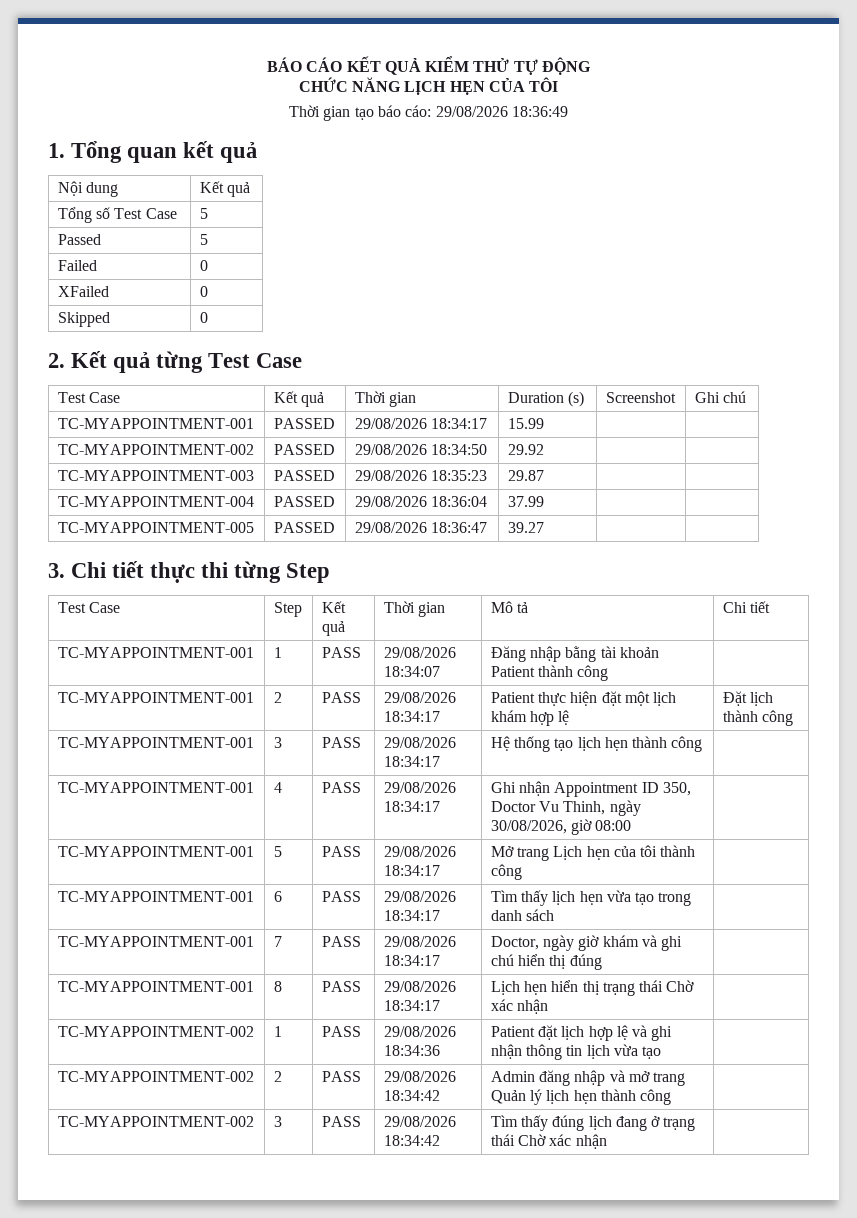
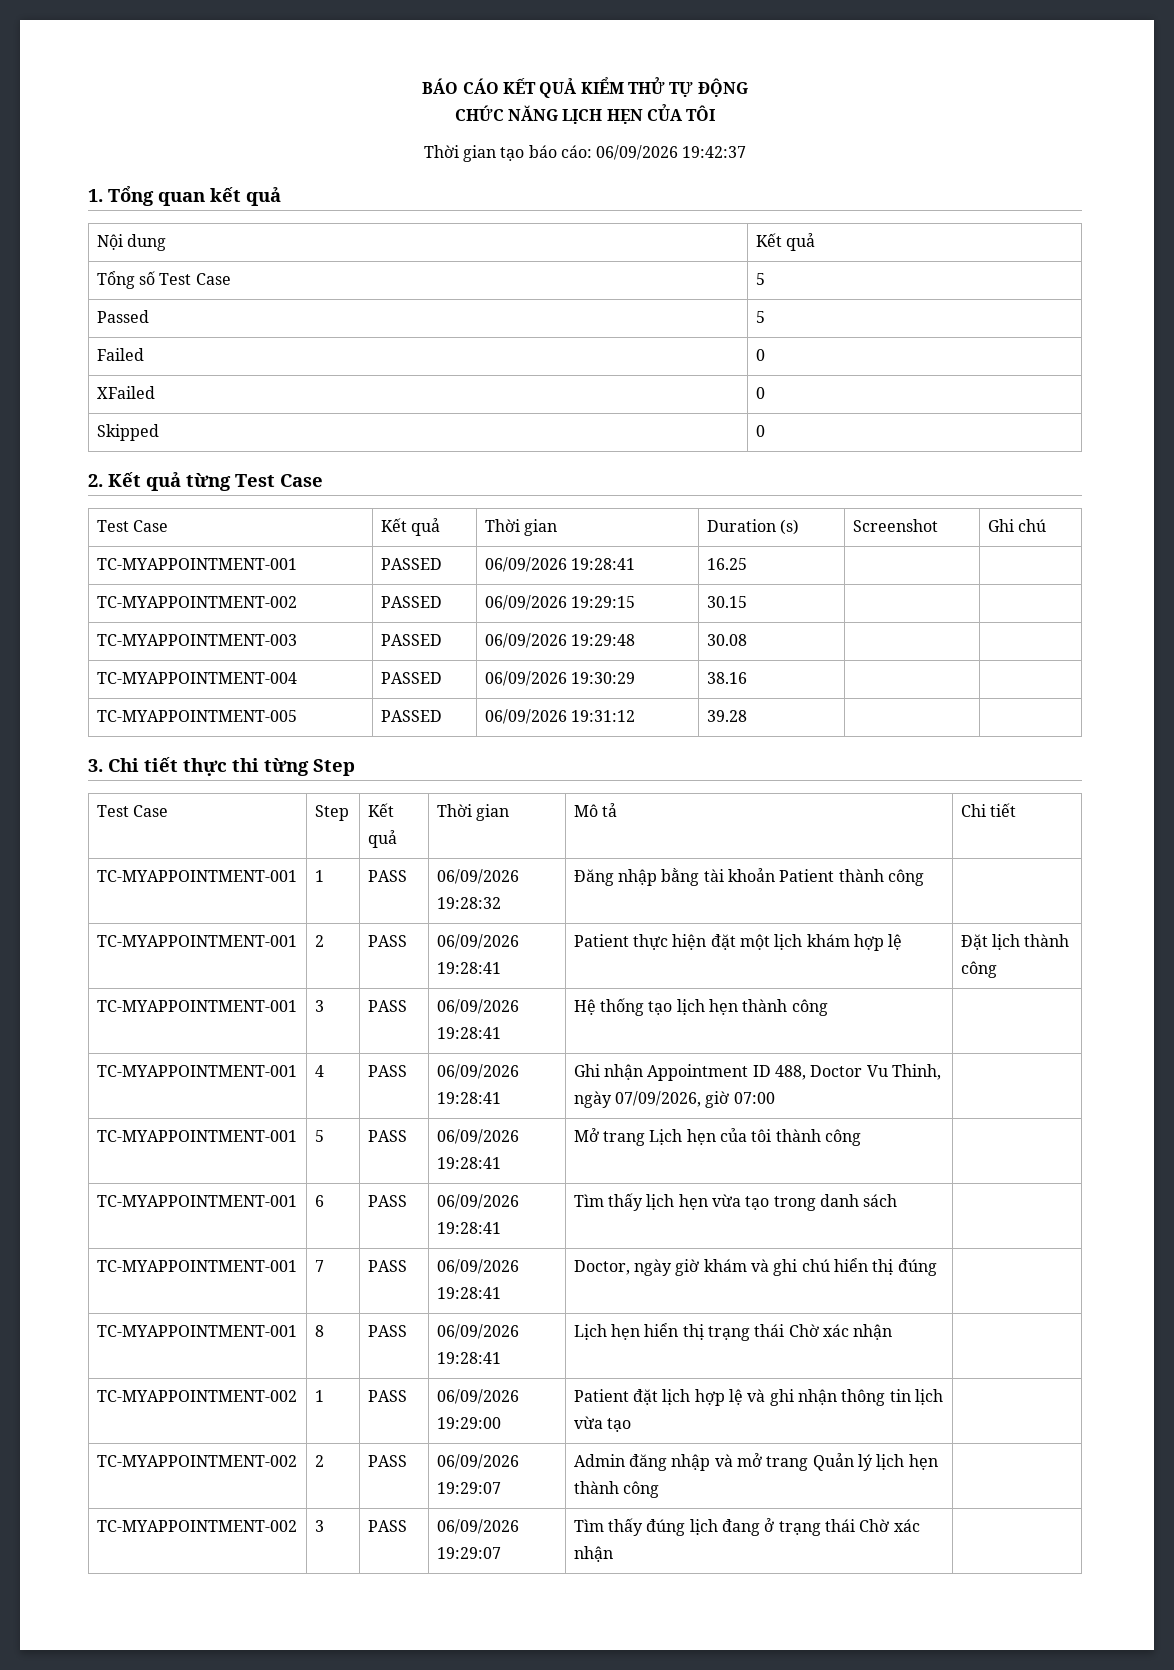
[435,106,568,117] 29/08/2026 18:36:49 -> [596,145,747,160] 06/09/2026 19:42:37
[354,418,487,429] [507,418,544,429] 29/08/2026 18:34:17 | 15.99 -> [484,557,636,572] [706,558,747,570] 06/09/2026 19:28:41 | 16.25
[354,444,487,455] [507,444,544,455] 29/08/2026 18:34:50 | 29.92 -> [484,595,636,610] [706,596,747,608] 06/09/2026 19:29:15 | 30.15
[354,470,487,481] [507,470,544,481] 29/08/2026 18:35:23 | 29.87 -> [484,633,636,648] [706,634,747,646] 06/09/2026 19:29:48 | 30.08
[354,496,487,507] [507,496,544,507] 29/08/2026 18:36:04 | 37.99 -> [484,671,636,686] [706,672,747,684] 06/09/2026 19:30:29 | 38.16
[354,522,487,533] [507,522,544,533] 29/08/2026 18:36:47 | 39.27 -> [484,709,636,724] [706,710,747,722] 06/09/2026 19:31:12 | 39.28
[383,647,456,658] [383,666,440,677] 29/08/2026 18:34:07 -> [436,869,519,884] [436,897,501,909] 06/09/2026 19:28:32
[383,692,456,703] [383,711,440,722] 29/08/2026 18:34:17 -> [436,934,519,949] [436,962,501,974] 06/09/2026 19:28:41
[383,737,456,748] [383,756,440,767] 29/08/2026 18:34:17 -> [436,999,519,1014] [436,1027,501,1039] 06/09/2026 19:28:41
[383,782,456,793] [383,801,440,812] 29/08/2026 18:34:17 -> [436,1064,519,1079] [436,1092,501,1104] 06/09/2026 19:28:41
[662,782,691,796] 350, -> [775,1065,807,1080] 488,
[490,819,632,835] 30/08/2026, giờ 08:00 -> [615,1091,775,1108] 07/09/2026, giờ 07:00
[383,846,456,857] [383,865,440,876] 29/08/2026 18:34:17 -> [436,1129,519,1144] [436,1157,501,1169] 06/09/2026 19:28:41
[383,891,456,902] [383,910,440,921] 29/08/2026 18:34:17 -> [436,1194,519,1209] [436,1222,501,1234] 06/09/2026 19:28:41
[383,936,456,947] [383,955,440,966] 29/08/2026 18:34:17 -> [436,1259,519,1274] [436,1287,501,1299] 06/09/2026 19:28:41
[383,981,456,992] [383,1000,440,1011] 29/08/2026 18:34:17 -> [436,1324,519,1339] [436,1352,501,1364] 06/09/2026 19:28:41
[383,1026,456,1037] [383,1045,440,1056] 29/08/2026 18:34:36 -> [436,1389,519,1404] [436,1417,501,1429] 06/09/2026 19:29:00
[383,1071,456,1082] [383,1090,440,1101] 29/08/2026 18:34:42 -> [436,1454,519,1469] [436,1482,501,1494] 06/09/2026 19:29:07
[383,1116,456,1127] [383,1135,440,1146] 29/08/2026 18:34:42 -> [436,1519,519,1534] [436,1547,501,1559] 06/09/2026 19:29:07

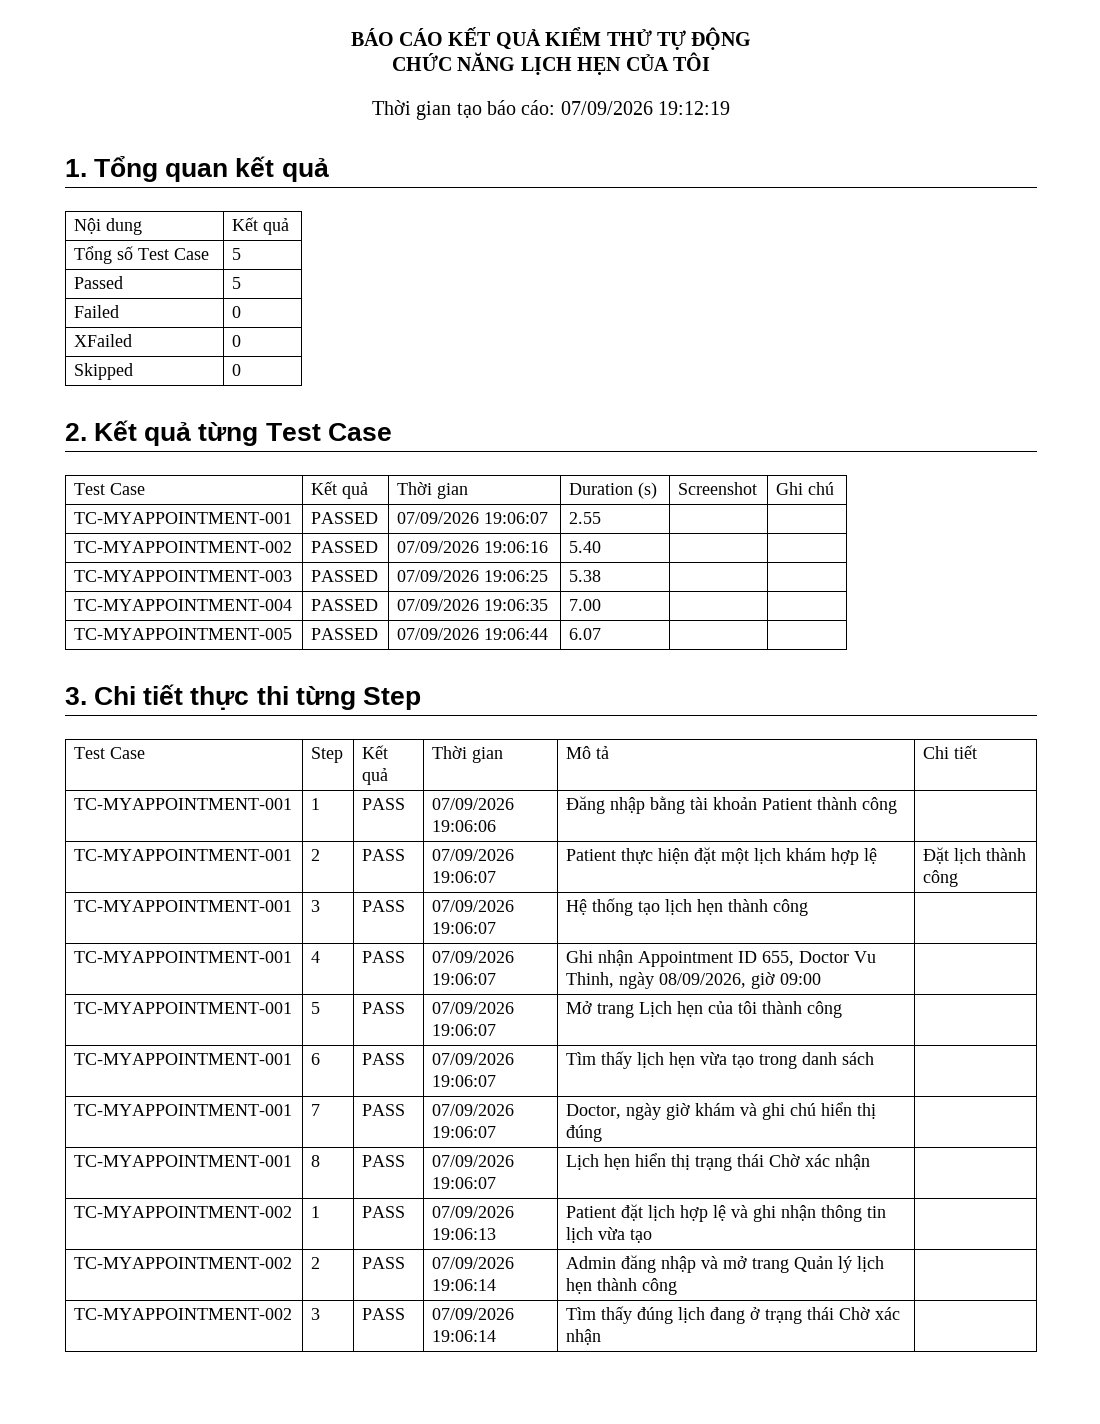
[596,145,747,160] 06/09/2026 19:42:37 -> [560,101,731,115] 07/09/2026 19:12:19
[484,557,636,572] [706,558,747,570] 06/09/2026 19:28:41 | 16.25 -> [397,512,549,524] [569,512,602,524] 07/09/2026 19:06:07 | 2.55
[484,595,636,610] [706,596,747,608] 06/09/2026 19:29:15 | 30.15 -> [397,541,549,553] [569,541,602,553] 07/09/2026 19:06:16 | 5.40
[484,633,636,648] [706,634,747,646] 06/09/2026 19:29:48 | 30.08 -> [397,570,549,582] [569,570,602,582] 07/09/2026 19:06:25 | 5.38
[484,671,636,686] [706,672,747,684] 06/09/2026 19:30:29 | 38.16 -> [397,599,549,611] [569,599,602,611] 07/09/2026 19:06:35 | 7.00
[484,709,636,724] [706,710,747,722] 06/09/2026 19:31:12 | 39.28 -> [397,628,549,640] [569,628,602,640] 07/09/2026 19:06:44 | 6.07
[436,869,519,884] [436,897,501,909] 06/09/2026 19:28:32 -> [432,798,515,810] [432,820,497,832] 07/09/2026 19:06:06
[436,934,519,949] [436,962,501,974] 06/09/2026 19:28:41 -> [432,849,515,861] [432,871,497,883] 07/09/2026 19:06:07
[436,999,519,1014] [436,1027,501,1039] 06/09/2026 19:28:41 -> [432,900,515,912] [432,922,497,934] 07/09/2026 19:06:07
[436,1064,519,1079] [436,1092,501,1104] 06/09/2026 19:28:41 -> [432,951,515,963] [432,973,497,985] 07/09/2026 19:06:07
[775,1065,807,1080] 488, -> [762,951,795,966] 655,
[615,1091,775,1108] 07/09/2026, giờ 07:00 -> [659,972,822,989] 08/09/2026, giờ 09:00
[436,1129,519,1144] [436,1157,501,1169] 06/09/2026 19:28:41 -> [432,1002,515,1014] [432,1024,497,1036] 07/09/2026 19:06:07
[436,1194,519,1209] [436,1222,501,1234] 06/09/2026 19:28:41 -> [432,1053,515,1065] [432,1075,497,1087] 07/09/2026 19:06:07
[436,1259,519,1274] [436,1287,501,1299] 06/09/2026 19:28:41 -> [432,1104,515,1116] [432,1126,497,1138] 07/09/2026 19:06:07
[436,1324,519,1339] [436,1352,501,1364] 06/09/2026 19:28:41 -> [432,1155,515,1167] [432,1177,497,1189] 07/09/2026 19:06:07
[436,1389,519,1404] [436,1417,501,1429] 06/09/2026 19:29:00 -> [432,1206,515,1218] [432,1228,497,1240] 07/09/2026 19:06:13
[436,1454,519,1469] [436,1482,501,1494] 06/09/2026 19:29:07 -> [432,1257,515,1269] [432,1279,497,1291] 07/09/2026 19:06:14
[436,1519,519,1534] [436,1547,501,1559] 06/09/2026 19:29:07 -> [432,1308,515,1320] [432,1330,497,1342] 07/09/2026 19:06:14

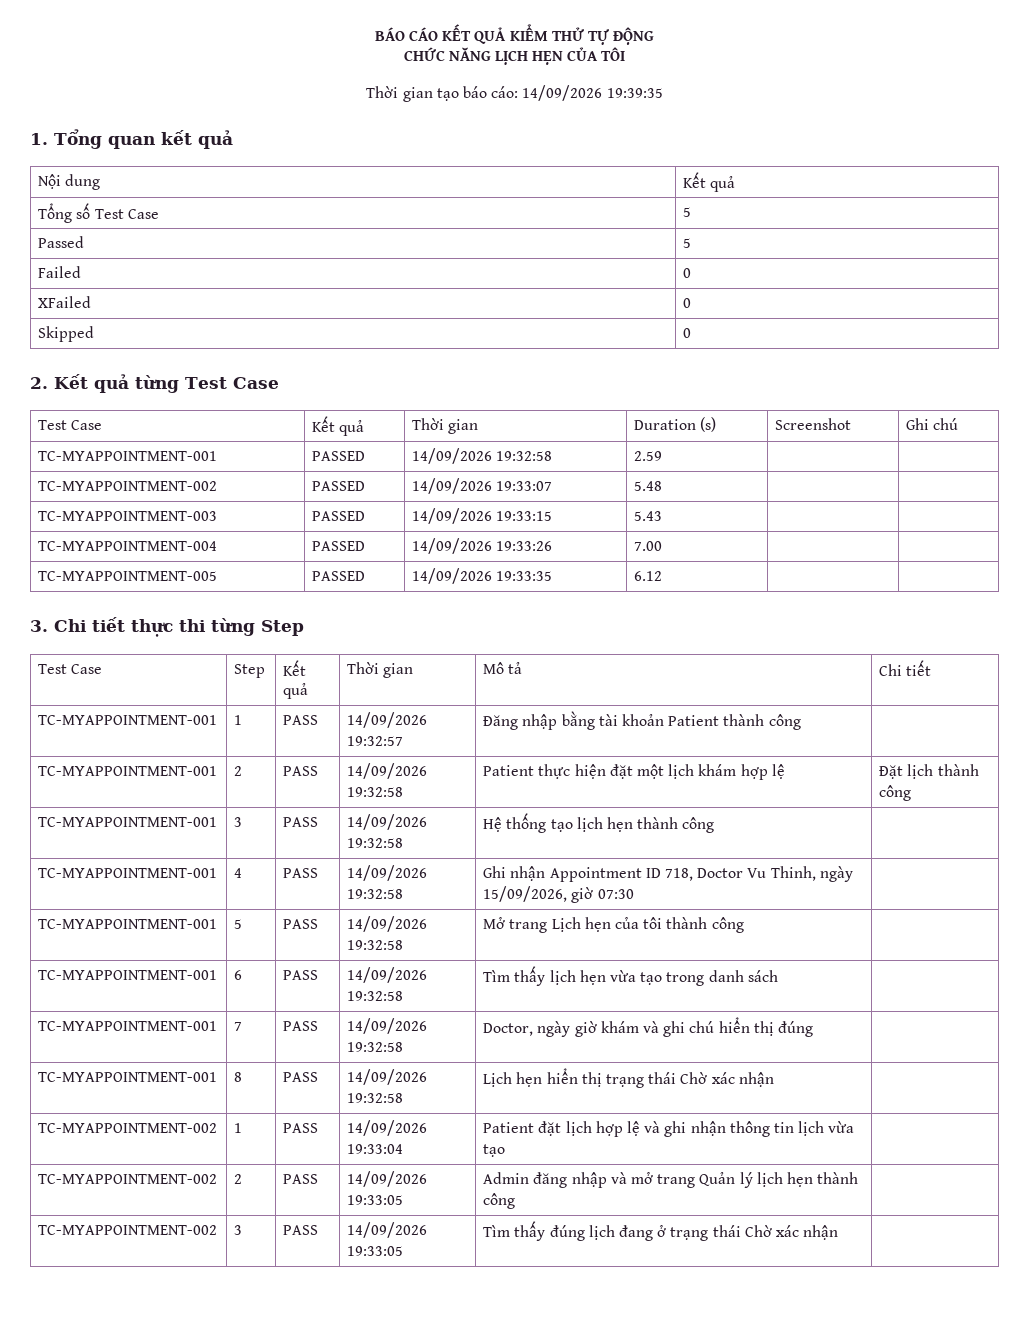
[560,101,731,115] 07/09/2026 19:12:19 -> [522,85,663,101] 14/09/2026 19:39:35
[397,512,549,524] [569,512,602,524] 07/09/2026 19:06:07 | 2.55 -> [412,448,553,464] [634,451,663,461] 14/09/2026 19:32:58 | 2.59
[397,541,549,553] [569,541,602,553] 07/09/2026 19:06:16 | 5.40 -> [412,478,553,494] [634,481,663,491] 14/09/2026 19:33:07 | 5.48
[397,570,549,582] [569,570,602,582] 07/09/2026 19:06:25 | 5.38 -> [412,508,553,524] [634,511,663,521] 14/09/2026 19:33:15 | 5.43
[397,599,549,611] 07/09/2026 19:06:35 -> [412,538,553,554] 14/09/2026 19:33:26
[397,628,549,640] [569,628,602,640] 07/09/2026 19:06:44 | 6.07 -> [412,568,553,584] [634,571,663,581] 14/09/2026 19:33:35 | 6.12
[432,798,515,810] [432,820,497,832] 07/09/2026 19:06:06 -> [347,712,428,728] [347,736,404,746] 14/09/2026 19:32:57
[432,849,515,861] [432,871,497,883] 07/09/2026 19:06:07 -> [347,763,428,779] [347,787,404,797] 14/09/2026 19:32:58
[432,900,515,912] [432,922,497,934] 07/09/2026 19:06:07 -> [347,814,428,830] [347,838,404,848] 14/09/2026 19:32:58
[432,951,515,963] [432,973,497,985] 07/09/2026 19:06:07 -> [347,865,428,881] [347,889,404,899] 14/09/2026 19:32:58
[762,951,795,966] 655, -> [664,868,693,881] 718,
[659,972,822,989] 08/09/2026, giờ 09:00 -> [483,886,634,903] 15/09/2026, giờ 07:30
[432,1002,515,1014] [432,1024,497,1036] 07/09/2026 19:06:07 -> [347,916,428,932] [347,940,404,950] 14/09/2026 19:32:58
[432,1053,515,1065] [432,1075,497,1087] 07/09/2026 19:06:07 -> [347,967,428,983] [347,991,404,1001] 14/09/2026 19:32:58
[432,1104,515,1116] [432,1126,497,1138] 07/09/2026 19:06:07 -> [347,1018,428,1034] [347,1042,404,1052] 14/09/2026 19:32:58
[432,1155,515,1167] [432,1177,497,1189] 07/09/2026 19:06:07 -> [347,1069,428,1085] [347,1093,404,1103] 14/09/2026 19:32:58
[432,1206,515,1218] [432,1228,497,1240] 07/09/2026 19:06:13 -> [347,1120,428,1136] [347,1144,404,1154] 14/09/2026 19:33:04
[432,1257,515,1269] [432,1279,497,1291] 07/09/2026 19:06:14 -> [347,1171,428,1187] [347,1195,404,1205] 14/09/2026 19:33:05
[432,1308,515,1320] [432,1330,497,1342] 07/09/2026 19:06:14 -> [347,1222,428,1238] [347,1246,404,1256] 14/09/2026 19:33:05

